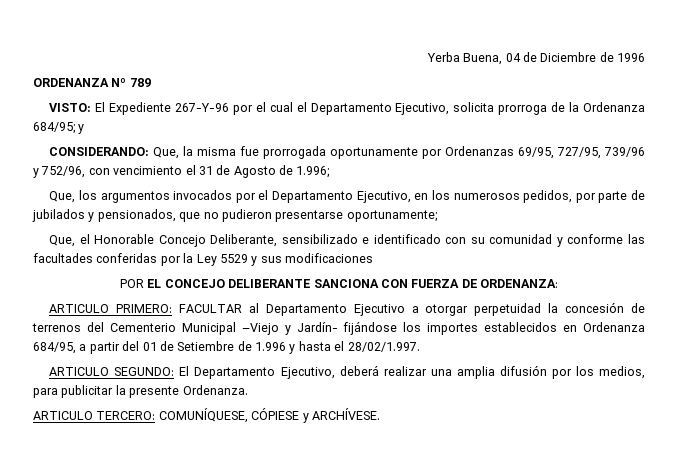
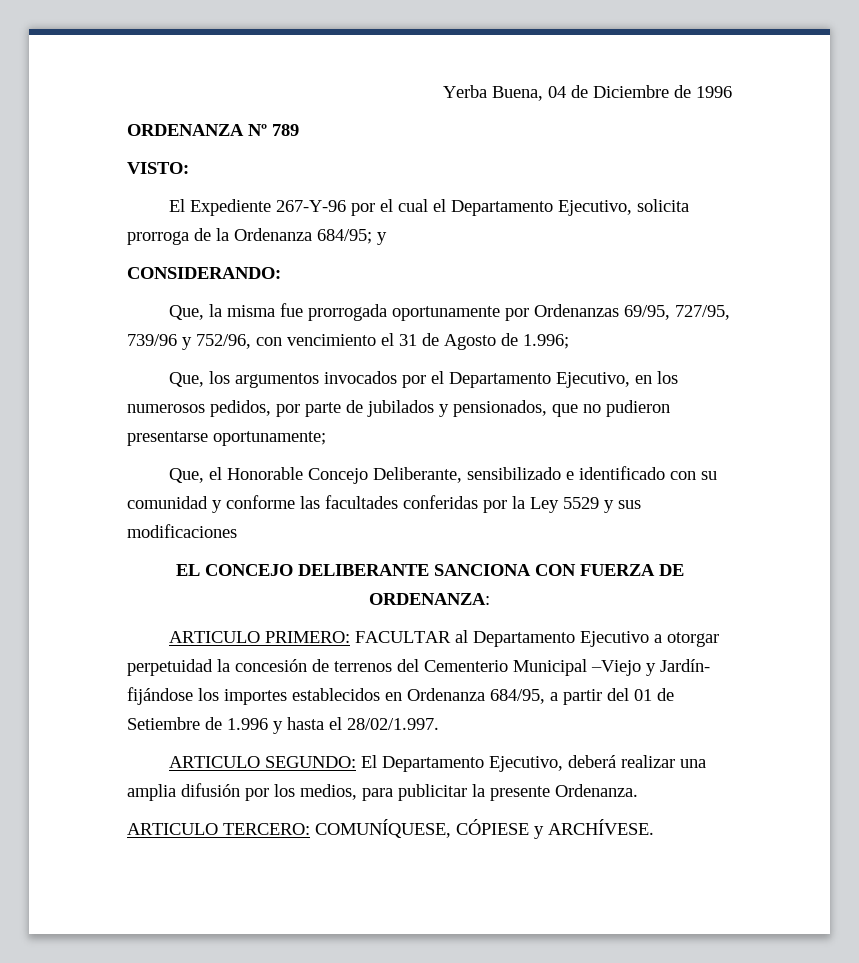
(92, 107) none -> (189, 168) //
(150, 151) none -> (281, 273) //
[120,279,144,288] POR -> (237, 531) none

